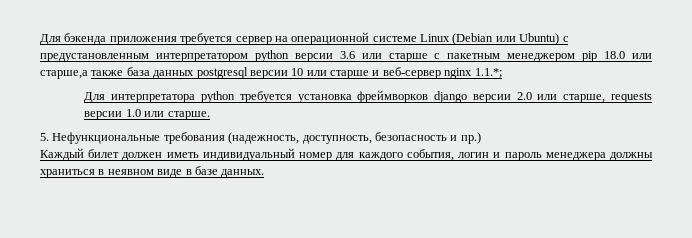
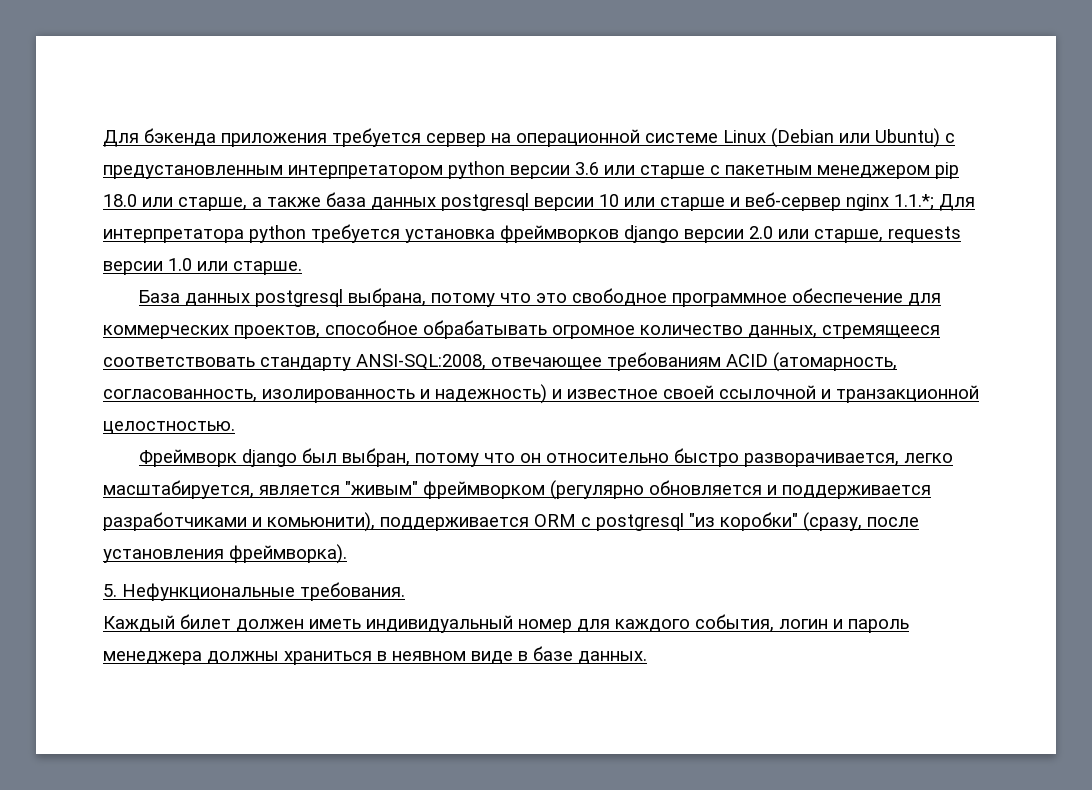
[40,70,88,79] старше,а -> [178,197,262,211] старше, а
(502, 73) // -> (934, 202) none
[40,132,481,144] 5. Нефункциональные требования (надежность, доступность, безопасность и пр.) -> [138,288,941,307] [103,320,940,339] [103,352,897,372] [103,384,979,404] [103,421,235,434] [138,448,953,467] [103,480,931,500] [103,512,919,532] [103,544,347,564] [103,582,405,601] База данных postgresql выбрана, потому что это свободное программное обеспечение для коммерческих проектов, способное обрабатывать огромное количество данных, стремящееся соответствовать стандарту ANSI-SQL:2008, отвечающее требованиям ACID (атомарность, согласованность, изолированность и надежность) и известное своей ссылочной и транзакционной целостностью. // Фреймворк django был выбран, потому что он относительно быстро разворачивается, легко масштабируется, является "живым" фреймворком (регулярно обновляется и поддерживается разработчиками и комьюнити), поддерживается ORM с postgresql "из коробки" (сразу, после установления фреймворка). // 5. Нефункциональные требования.

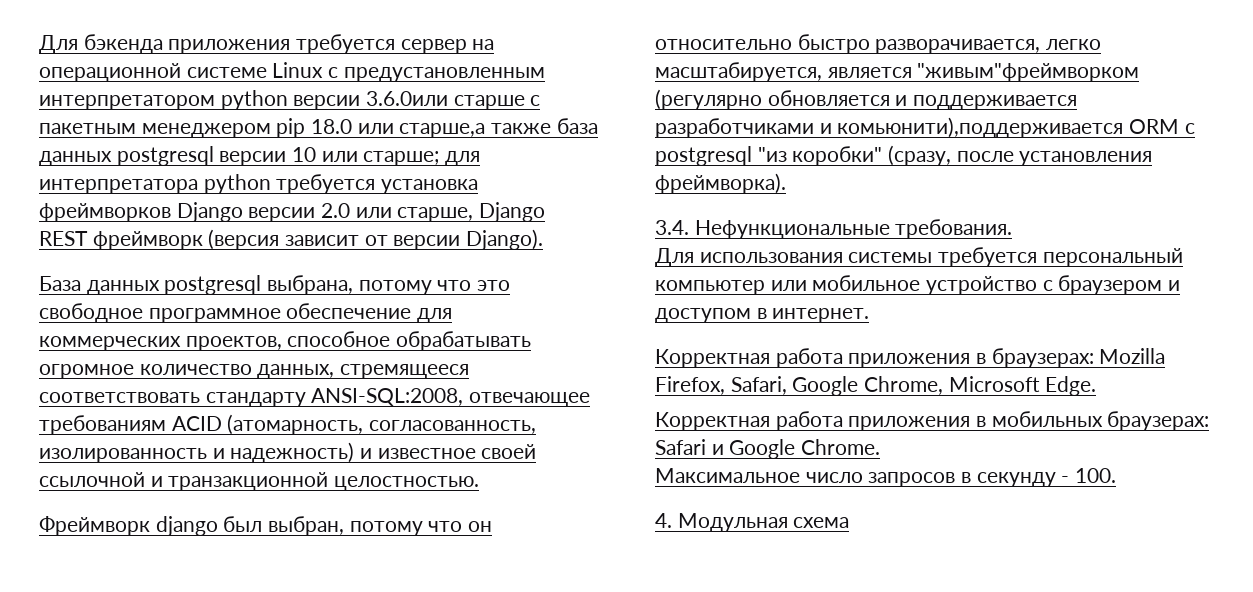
[771,128,940,148] (Debian или Ubuntu) -> (324, 70) none
[575,162,635,175] 3.6 или -> [366,91,449,106] 3.6.0или
[178,197,262,211] старше, а -> [399,123,486,138] старше,а
[660,192,975,211] старше и веб-сервер nginx 1.1.*; Для -> [363,151,481,166] старше; для
[624,225,679,243] django -> [176,202,243,222] Django
[888,226,961,243] [103,258,302,275] requests версии 1.0 или старше. -> [479,202,546,222] [39,229,544,250] Django REST фреймворк (версия зависит от версии Django).
[345,481,545,499] "живым" фреймворком -> [917,63,1140,82] "живым"фреймворком
[267,512,529,532] комьюнити), поддерживается -> [837,117,1124,138] комьюнити),поддерживается
[103,584,117,597] 5. -> [655,220,689,235] 3.4.
[103,614,909,633] [103,646,647,665] Каждый билет должен иметь индивидуальный номер для каждого события, логин и пароль менеджера должны храниться в неявном виде в базе данных. -> [655,247,1183,267] [655,275,1181,295] [655,308,870,323] [655,348,1166,368] [655,376,1097,396] [655,411,1210,431] [655,439,881,459] [655,468,1117,487] [655,513,850,532] Для использования системы требуется персональный компьютер или мобильное устройство с браузером и доступом в интернет. // Корректная работа приложения в браузерах: Mozilla Firefox, Safari, Google Chrome, Microsoft Edge. // Корректная работа приложения в мобильных браузерах: Safari и Google Chrome. // Максимальное число запросов в секунду - 100. // 4. Модульная схема

